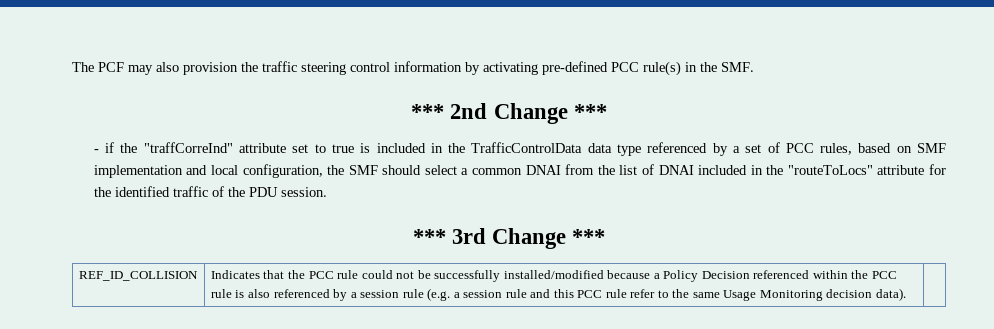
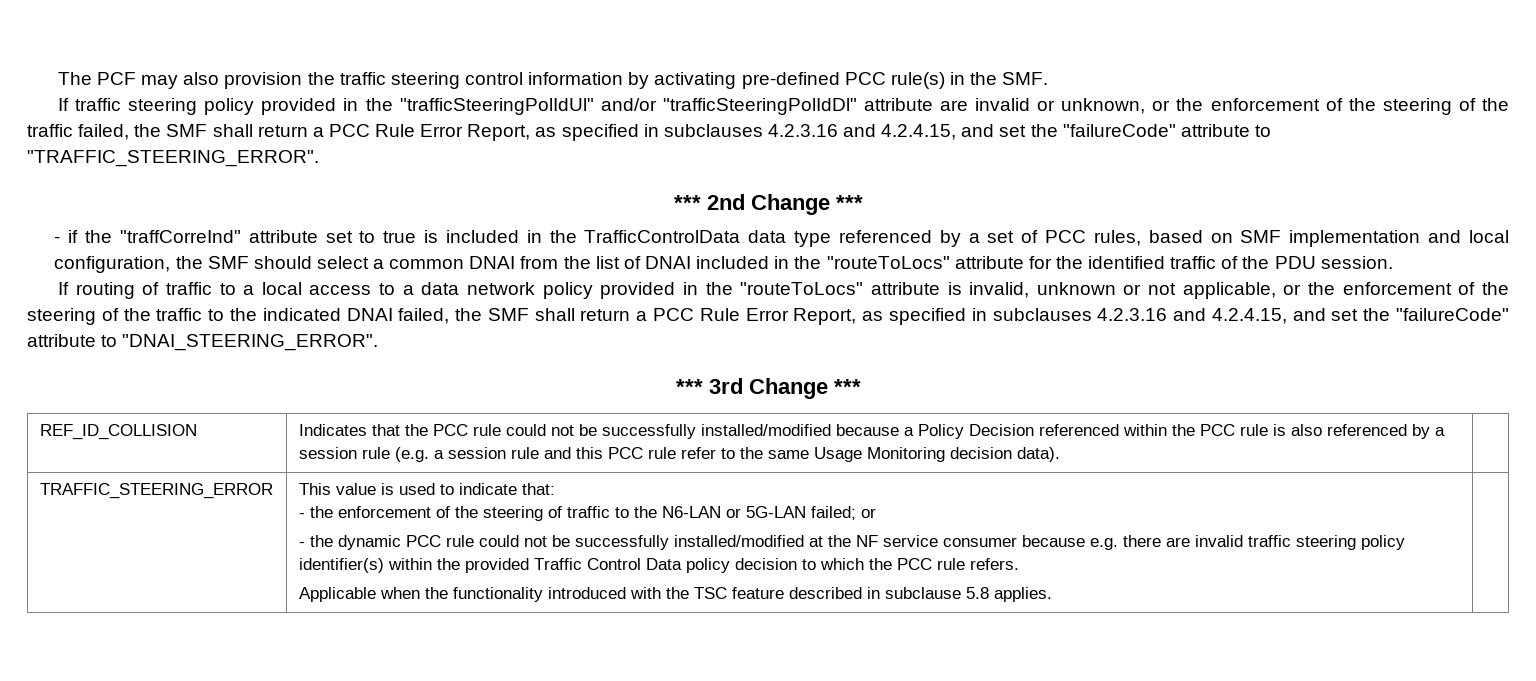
(754, 67) none -> [57,98,1509,115] [27,124,1271,141] [27,150,319,167] // If traffic steering policy provided in the "trafficSteeringPolIdUl" and/or "trafficSteeringPolIdDl" attribute are invalid or unknown, or the enforcement of the steering of the traffic failed, the SMF shall return a PCC Rule Error Report, as specified in subclauses 4.2.3.16 and 4.2.4.15, and set the "failureCode" attribute to "TRAFFIC_STEERING_ERROR".
(327, 192) none -> [57,282,1510,299] [27,308,1509,325] [27,334,379,351] // If routing of traffic to a local access to a data network policy provided in the "routeToLocs" attribute is invalid, unknown or not applicable, or the enforcement of the steering of the traffic to the indicated DNAI failed, the SMF shall return a PCC Rule Error Report, as specified in subclauses 4.2.3.16 and 4.2.4.15, and set the "failureCode" attribute to "DNAI_STEERING_ERROR".
(906, 294) none -> [39,483,273,499] [298,483,555,495] [298,506,876,521] [298,535,1405,550] [298,558,1019,573] [298,587,1052,602] // TRAFFIC_STEERING_ERROR | This value is used to indicate that: // - the enforcement of the steering of traffic to the N6-LAN or 5G-LAN failed; or // - the dynamic PCC rule could not be successfully installed/modified at the NF service consumer because e.g. there are invalid traffic steering policy identifier(s) within the provided Traffic Control Data policy decision to which the PCC rule refers. // Applicable when the functionality introduced with the TSC feature described in subclause 5.8 applies. |

